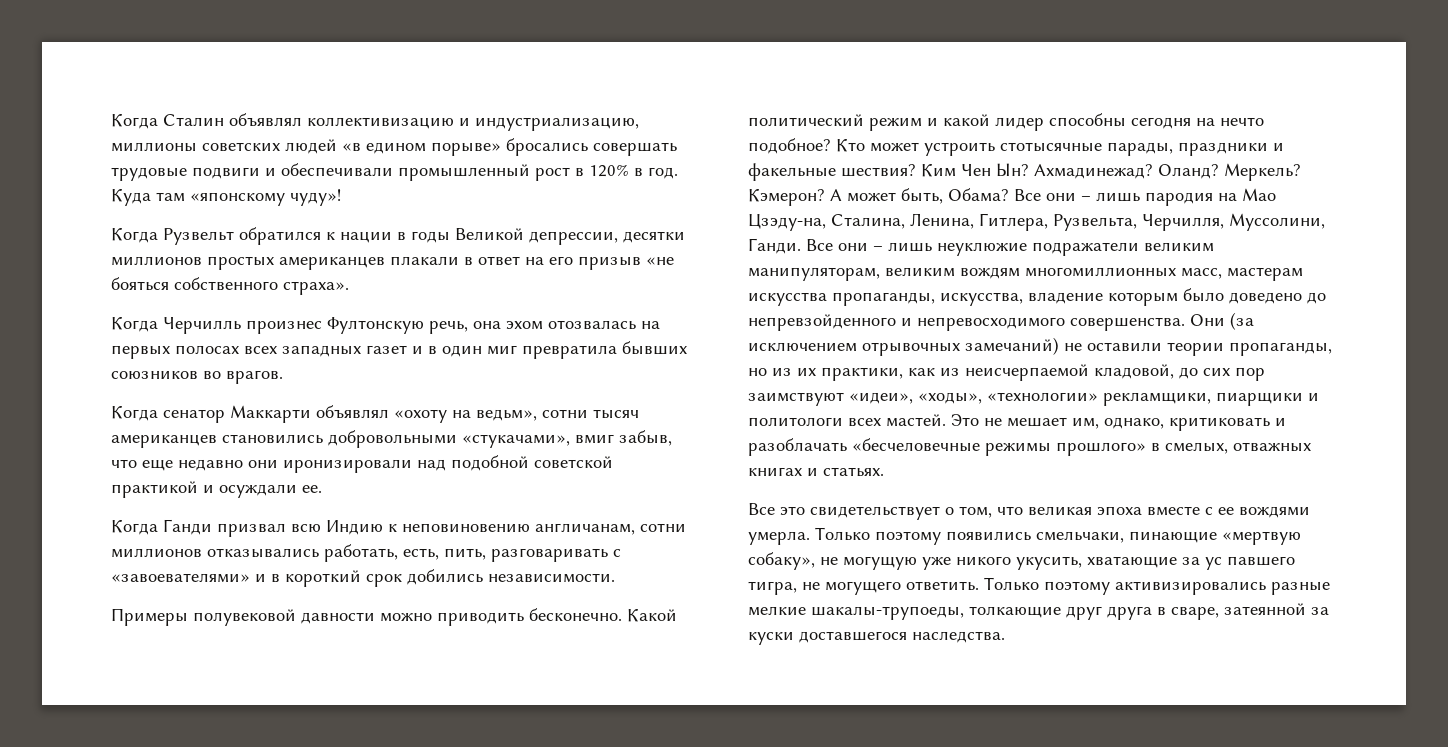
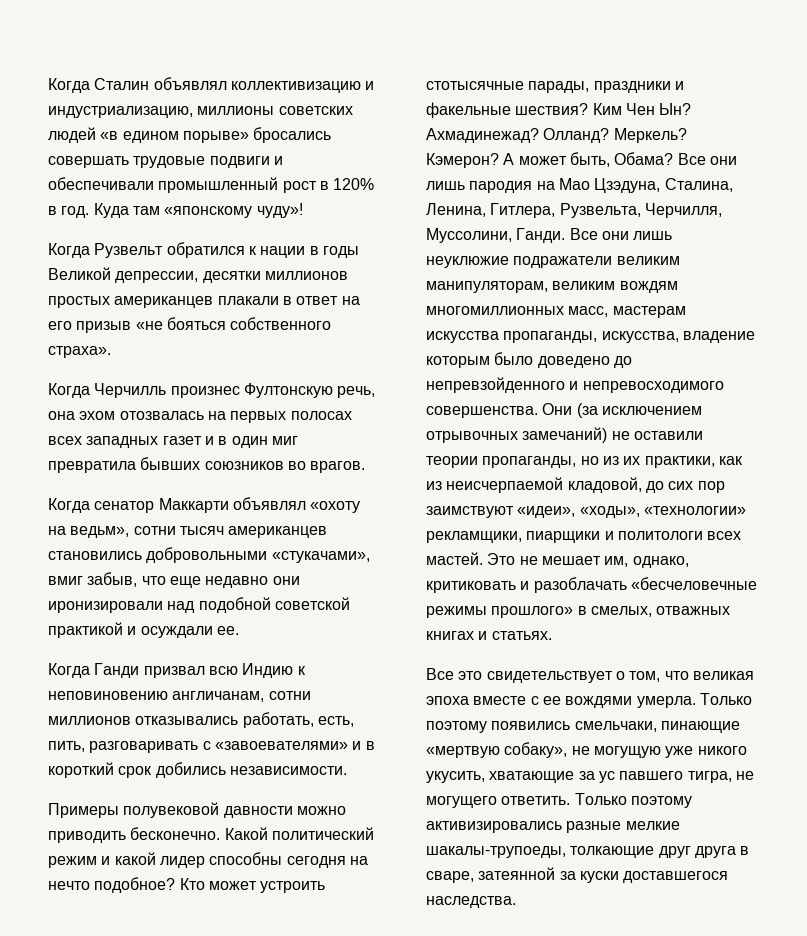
[1158,164,1219,179] Оланд? -> [543,128,610,143] Олланд?
[1081,196,1091,201] – -> (737, 160) none
[748,214,826,231] Цзэду-на, -> [594,178,661,193] Цзэдуна,
[873,246,883,251] – -> (629, 235) none

